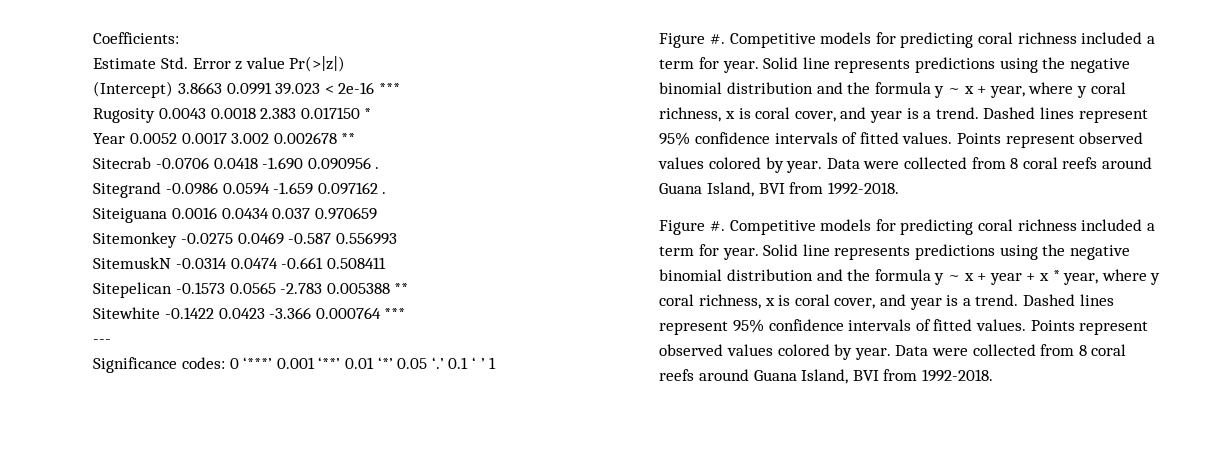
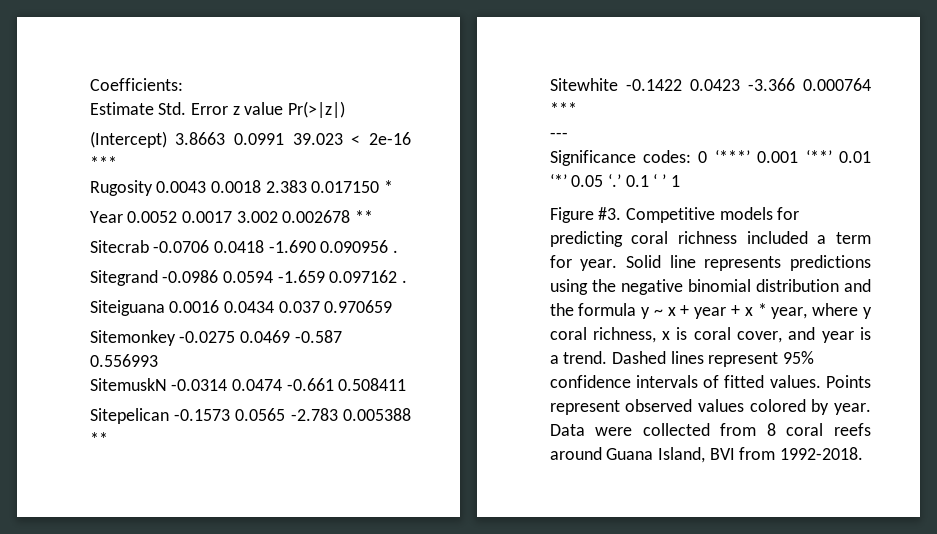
[710,32,1155,48] [659,57,1130,73] [659,82,1126,98] [659,107,1148,123] [659,132,1144,148] [658,157,1152,173] [659,182,899,197] [659,220,726,235] #. Competitive models for predicting coral richness included a term for year. Solid line represents predictions using the negative binomial distribution and the formula y ~ x + year, where y coral richness, x is coral cover, and year is a trend. Dashed lines represent 95% confidence intervals of fitted values. Points represent observed values colored by year. Data were collected from 8 coral reefs around Guana Island, BVI from 1992-2018. // Figure #. -> [598,207,622,220] #3.

